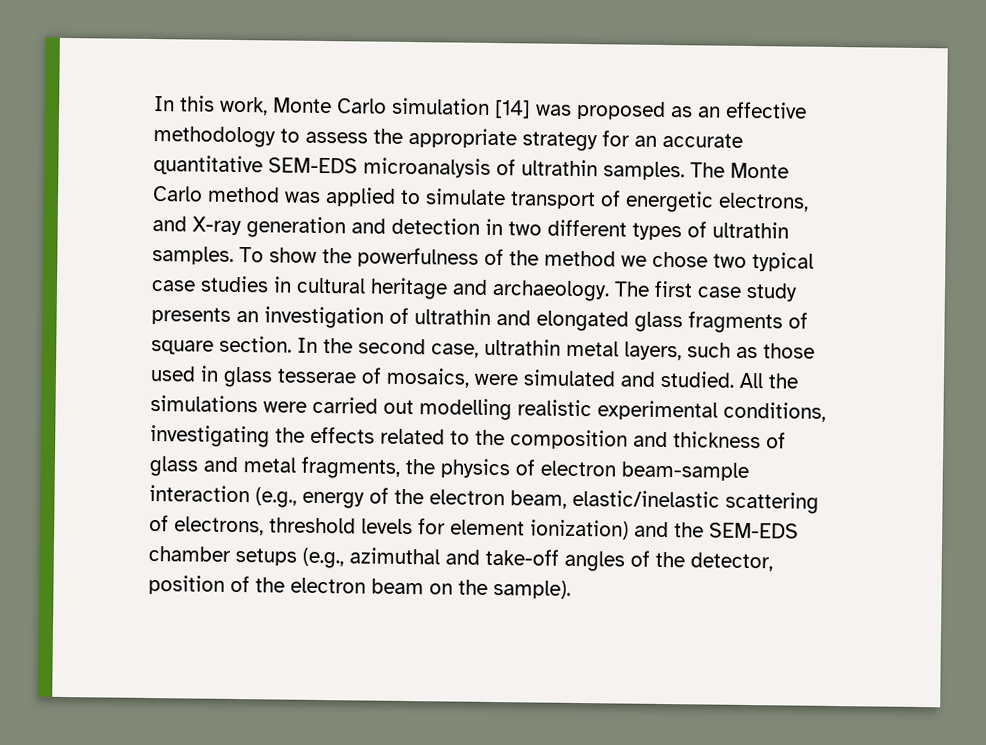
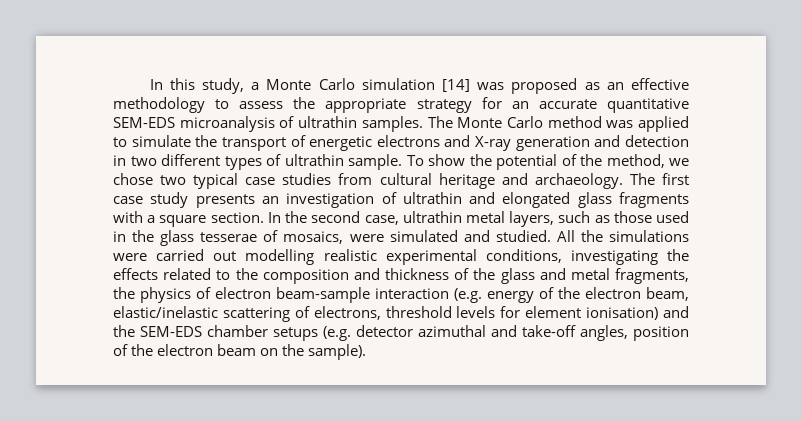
[219,96,268,116] work, -> [202,78,260,94] study, a
(506, 197) none -> [195,135,218,147] the
[718,192,809,212] electrons, -> [376,135,440,147] electrons
[152,246,234,265] samples. -> [348,154,403,170] sample.
[357,247,616,268] powerfulness of the method -> [495,154,665,170] potential of the method,
[273,276,292,293] in -> [338,173,373,185] from
[788,312,808,329] of -> [113,211,156,223] with a
(219, 373) none -> [132,230,155,242] the
(786, 440) none -> [473,268,496,280] the
[255,487,297,508] (e.g., -> [454,288,482,303] (e.g.
[530,519,629,540] ionization) -> [586,307,659,320] ionisation)
[302,547,344,569] (e.g., -> [323,325,413,341] (e.g. detector
[564,550,773,572] angles of the detector, -> [580,325,628,341] angles,

